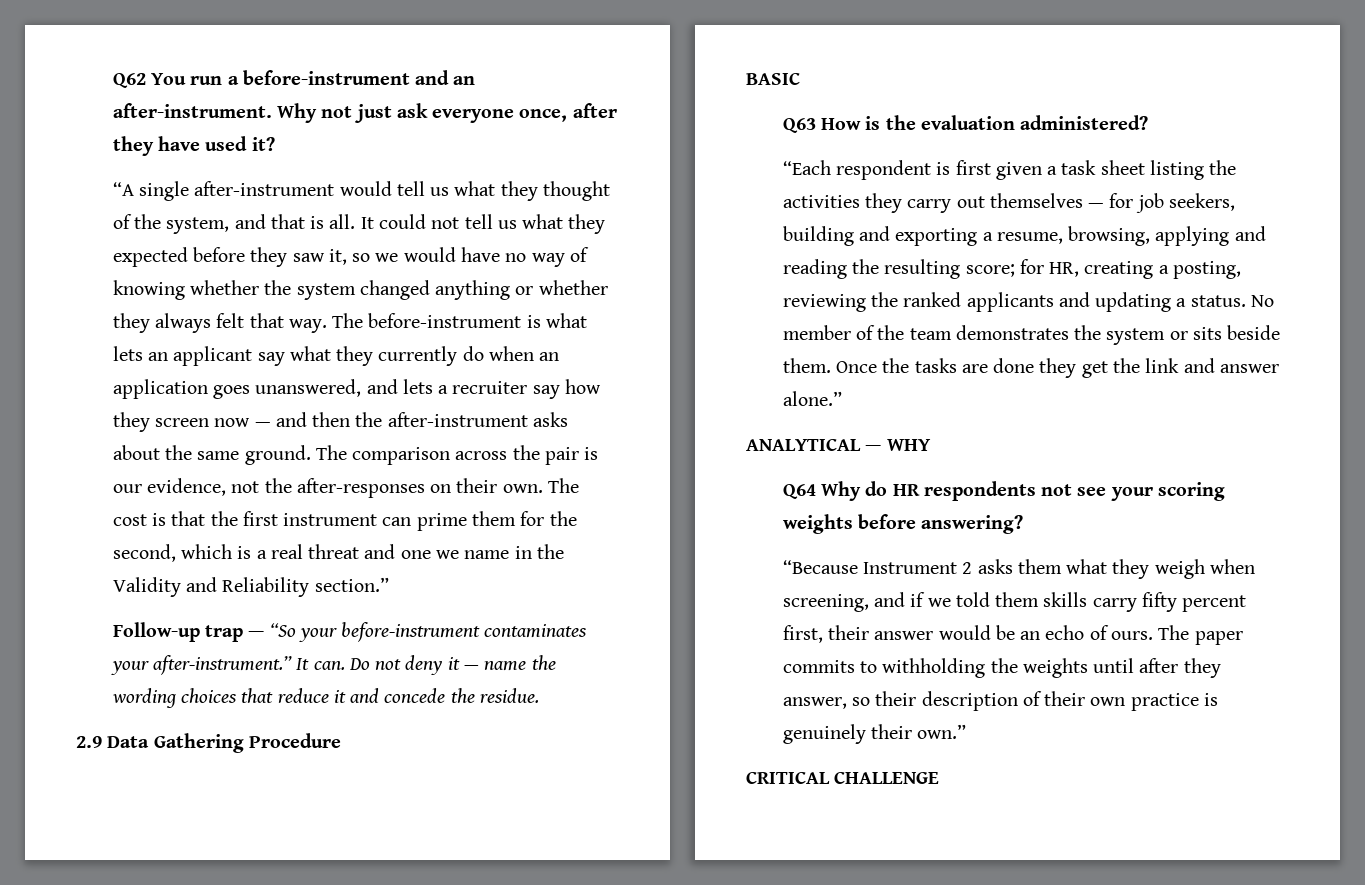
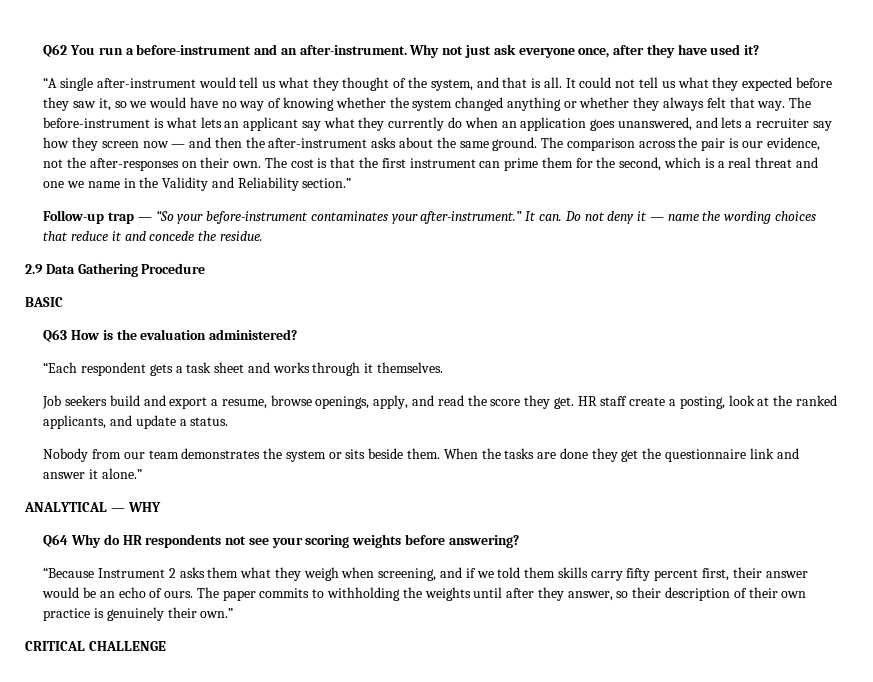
[936,160,1237,180] [782,193,1235,213] [782,226,1266,246] [782,259,1241,279] [782,292,1274,312] [782,325,905,340] is first given a task sheet listing the activities they carry out themselves — for job seekers, building and exporting a resume, browsing, applying and reading the resulting score; for HR, creating a posting, reviewing the ranked applicants and updating a status. No member of the -> [149,362,443,376] [42,395,837,409] [43,415,229,429] [43,448,145,462] gets a task sheet and works through it themselves. // Job seekers build and export a resume, browse openings, apply, and read the score they get. HR staff create a posting, look at the ranked applicants, and update a status. // Nobody from our
[836,361,878,373] Once -> [443,448,478,459] When
(1140, 365) none -> [664,449,746,462] questionnaire
(1279, 368) none -> [88,469,98,479] it

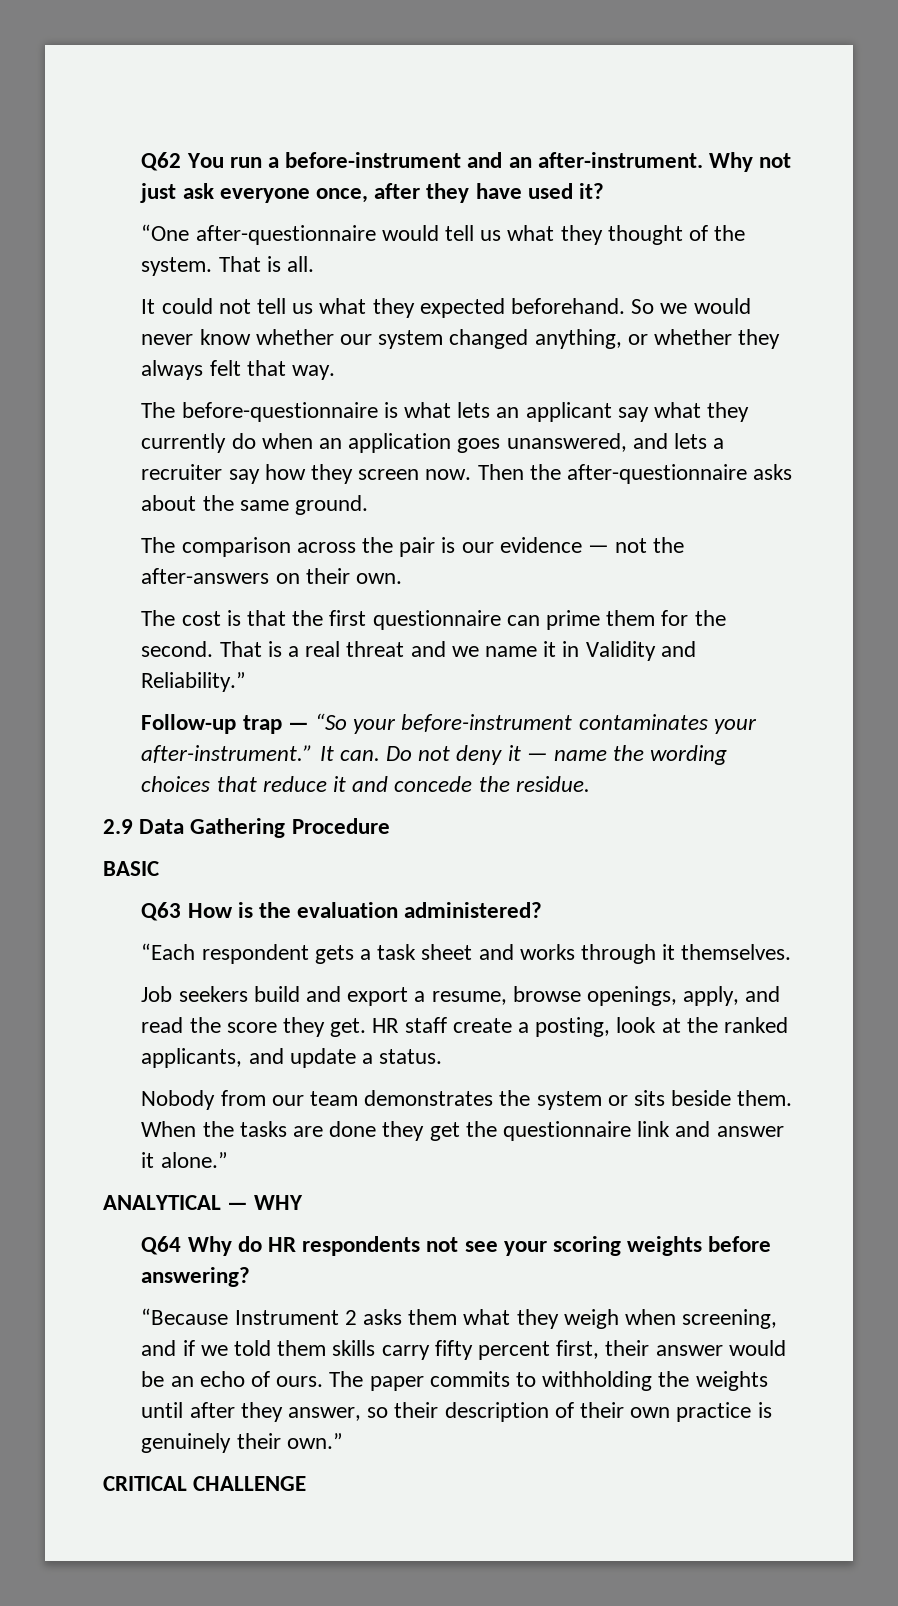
[43,77,196,91] “A single after-instrument -> [141,224,376,245] “One after-questionnaire
[430,77,528,91] system, and that -> [141,256,261,276] system. That
(562, 82) none -> (314, 264) //
[795,77,832,88] [43,97,409,111] before they saw it, so we would have no way of knowing whether the -> [510,298,751,314] [141,329,372,345] beforehand. So we would never know whether our
[506,97,561,111] anything -> [534,329,622,349] anything,
[789,97,812,108] [43,117,151,128] The before-instrument -> [141,402,378,422] // The before-questionnaire
[142,137,368,148] now — and then the after-instrument -> [425,464,747,484] now. Then the after-questionnaire
(538, 144) none -> (368, 505) //
[766,137,820,151] evidence, -> [499,537,609,553] evidence —
[89,158,179,171] after-responses -> [141,568,270,584] after-answers
(262, 164) none -> (402, 578) //
[409,158,476,168] instrument -> [372,610,501,630] questionnaire
[619,157,701,171] second, which -> [141,641,262,657] second. That
[43,181,65,188] one -> (446, 649) none
[123,177,352,191] in the Validity and Reliability section.” -> [543,641,696,661] [141,672,247,692] it in Validity and Reliability.”

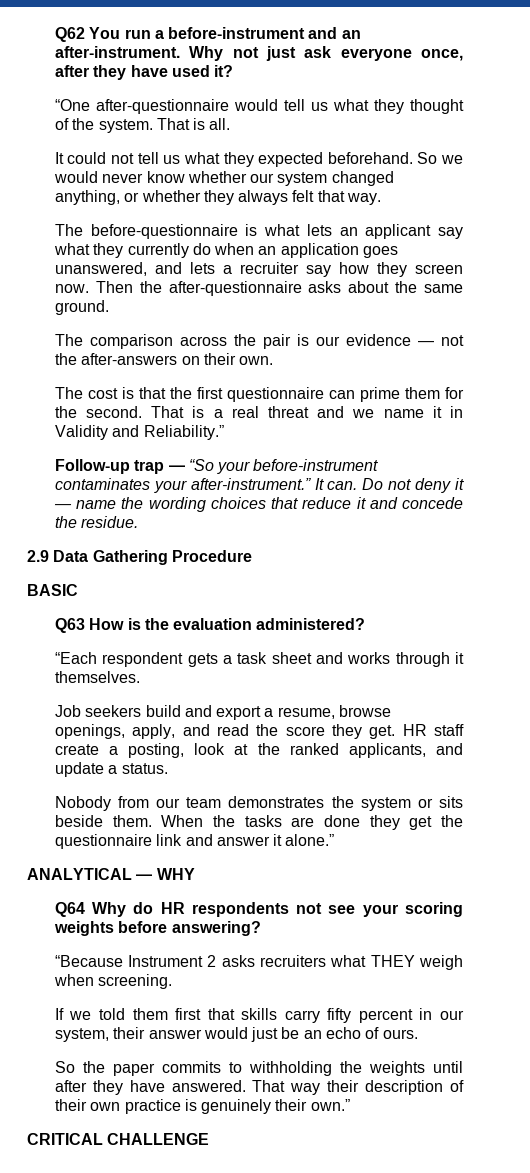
[408,1309,778,1329] [141,1340,195,1356] them what they weigh when screening, and if -> [260,955,463,970] [53,974,173,989] [54,1008,64,1020] recruiters what THEY weigh when screening. // If
(327, 1348) none -> [175,1008,235,1020] first that
[556,1340,600,1359] first, -> [419,1008,464,1020] [54,1028,109,1042] in our system,
(786, 1348) none -> [251,1027,279,1042] just
[329,1371,364,1387] The -> [54,1061,105,1073] // So the
[287,1407,389,1421] answer, so -> [129,1080,321,1095] have answered. That way

